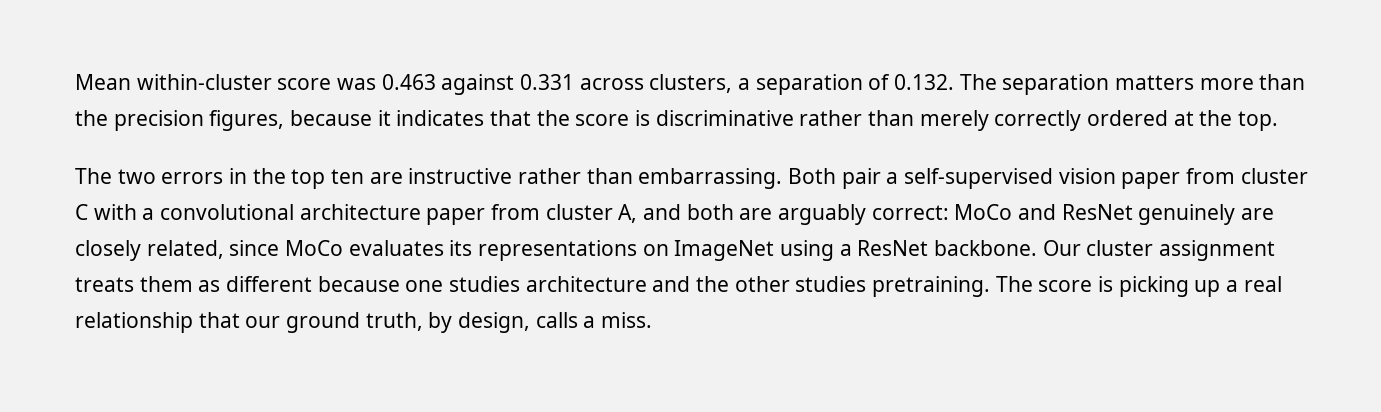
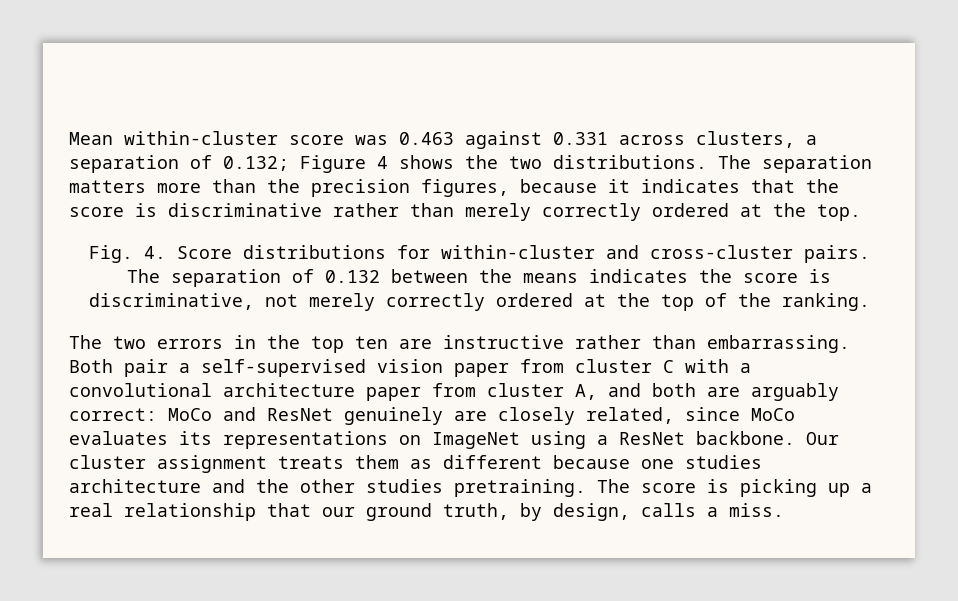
[894,74,955,90] 0.132. -> [223,155,707,173] 0.132; Figure 4 shows the two distributions.
(1279, 121) none -> [88,245,870,263] [127,269,831,287] [88,293,870,311] // Fig. 4. Score distributions for within-cluster and cross-cluster pairs. The separation of 0.132 between the means indicates the score is discriminative, not merely correctly ordered at the top of the ranking.

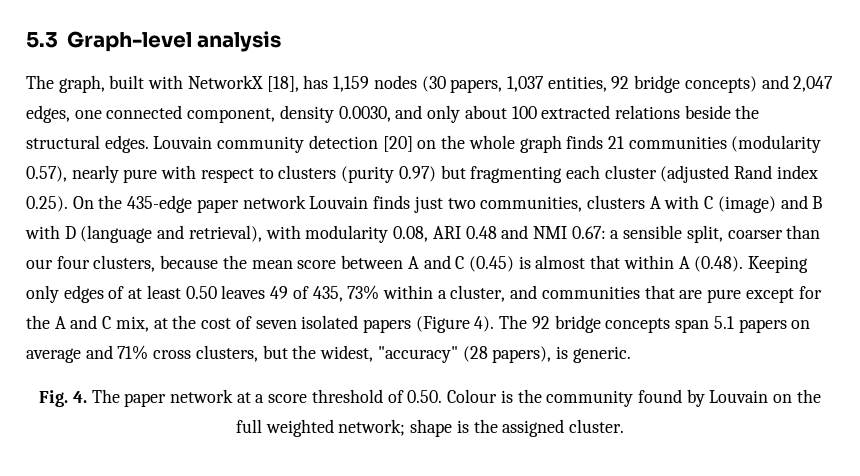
[69,131,817,149] [69,155,872,173] [69,179,839,197] [69,203,861,221] [88,245,870,263] [127,269,831,287] [88,293,870,311] [69,335,850,353] [69,359,751,377] [69,383,839,401] [69,407,795,425] [69,431,839,449] [69,455,762,473] [69,479,872,497] [69,503,784,521] Mean within-cluster score was 0.463 against 0.331 across clusters, a separation of 0.132; Figure 4 shows the two distributions. The separation matters more than the precision figures, because it indicates that the score is discriminative rather than merely correctly ordered at the top. // Fig. 4. Score distributions for within-cluster and cross-cluster pairs. The separation of 0.132 between the means indicates the score is discriminative, not merely correctly ordered at the top of the ranking. // The two errors in the top ten are instructive rather than embarrassing. Both pair a self-supervised vision paper from cluster C with a convolutional architecture paper from cluster A, and both are arguably correct: MoCo and ResNet genuinely are closely related, since MoCo evaluates its representations on ImageNet using a ResNet backbone. Our cluster assignment treats them as different because one studies architecture and the other studies pretraining. The score is picking up a real relationship that our ground truth, by design, calls a miss. -> [26,31,282,52] [26,75,834,93] [26,105,760,123] [26,135,822,153] [26,165,818,183] [26,195,823,213] [25,225,821,243] [26,255,809,273] [26,285,822,303] [26,315,811,333] [26,345,631,363] [39,389,821,407] [235,419,625,437] 5.3 Graph-level analysis // The graph, built with NetworkX [18], has 1,159 nodes (30 papers, 1,037 entities, 92 bridge concepts) and 2,047 edges, one connected component, density 0.0030, and only about 100 extracted relations beside the structural edges. Louvain community detection [20] on the whole graph finds 21 communities (modularity 0.57), nearly pure with respect to clusters (purity 0.97) but fragmenting each cluster (adjusted Rand index 0.25). On the 435-edge paper network Louvain finds just two communities, clusters A with C (image) and B with D (language and retrieval), with modularity 0.08, ARI 0.48 and NMI 0.67: a sensible split, coarser than our four clusters, because the mean score between A and C (0.45) is almost that within A (0.48). Keeping only edges of at least 0.50 leaves 49 of 435, 73% within a cluster, and communities that are pure except for the A and C mix, at the cost of seven isolated papers (Figure 4). The 92 bridge concepts span 5.1 papers on average and 71% cross clusters, but the widest, "accuracy" (28 papers), is generic. // Fig. 4. The paper network at a score threshold of 0.50. Colour is the community found by Louvain on the full weighted network; shape is the assigned cluster.

